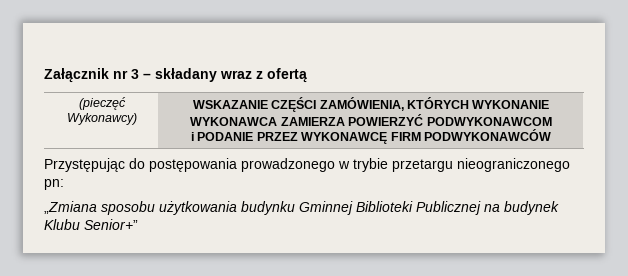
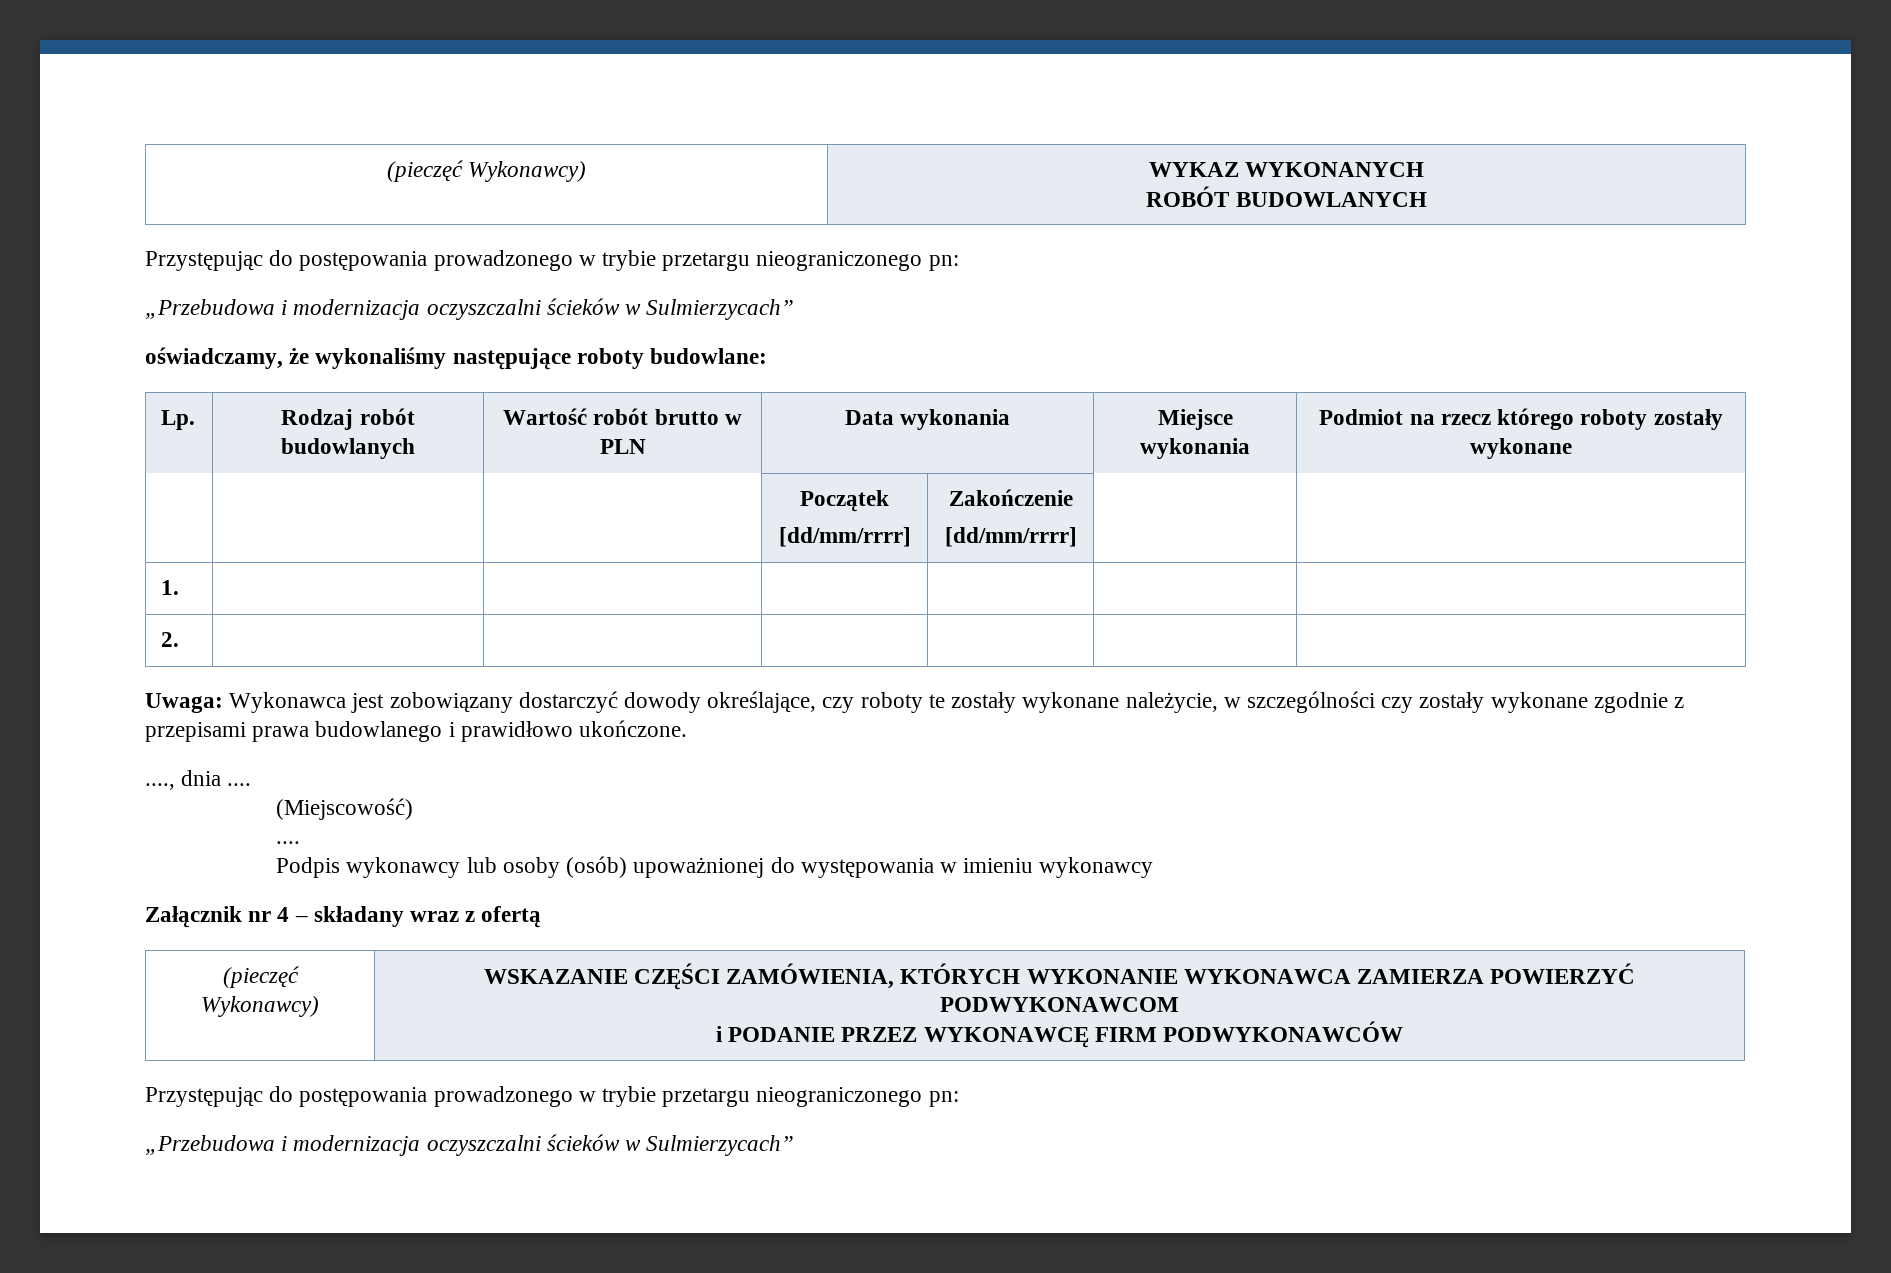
(44, 75) none -> [386,160,587,182] [1148,162,1425,177] [1146,186,1427,207] [145,250,959,271] [145,298,795,320] [145,347,768,370] [161,410,196,430] [281,408,415,430] [281,438,415,459] [503,408,742,425] [599,439,646,454] [844,409,1011,430] [1157,409,1233,430] [1140,438,1250,459] [1319,408,1723,430] [1470,438,1572,459] [800,490,889,512] [778,527,911,547] [948,489,1073,506] [944,527,1077,547] [161,580,180,595] [161,632,180,647] [145,691,1684,713] [145,720,688,742] [145,770,252,790] [276,798,414,820] [276,841,301,844] [276,856,1154,878] (pieczęć Wykonawcy) | WYKAZ WYKONANYCH // ROBÓT BUDOWLANYCH // Przystępując do postępowania prowadzonego w trybie przetargu nieograniczonego pn: // „Przebudowa i modernizacja oczyszczalni ścieków w Sulmierzycach” // oświadczamy, że wykonaliśmy następujące roboty budowlane: // Lp. | Rodzaj robót budowlanych | Wartość robót brutto w PLN | Data wykonania | Miejsce wykonania | Podmiot na rzecz którego roboty zostały wykonane // | | | Początek // [dd/mm/rrrr] | Zakończenie // [dd/mm/rrrr] | | // 1. | | | | | | // 2. | | | | | | // Uwaga: Wykonawca jest zobowiązany dostarczyć dowody określające, czy roboty te zostały wykonane należycie, w szczególności czy zostały wykonane zgodnie z przepisami prawa budowlanego i prawidłowo ukończone. // ...., dnia .... // (Miejscowość) // .... // Podpis wykonawcy lub osoby (osób) upoważnionej do występowania w imieniu wykonawcy //
[131,69,139,79] 3 -> [277,907,290,922] 4
[44,201,559,215] [44,219,138,230] „Zmiana sposobu użytkowania budynku Gminnej Biblioteki Publicznej na budynek Klubu Senior+” -> [145,1134,795,1156] „Przebudowa i modernizacja oczyszczalni ścieków w Sulmierzycach”

